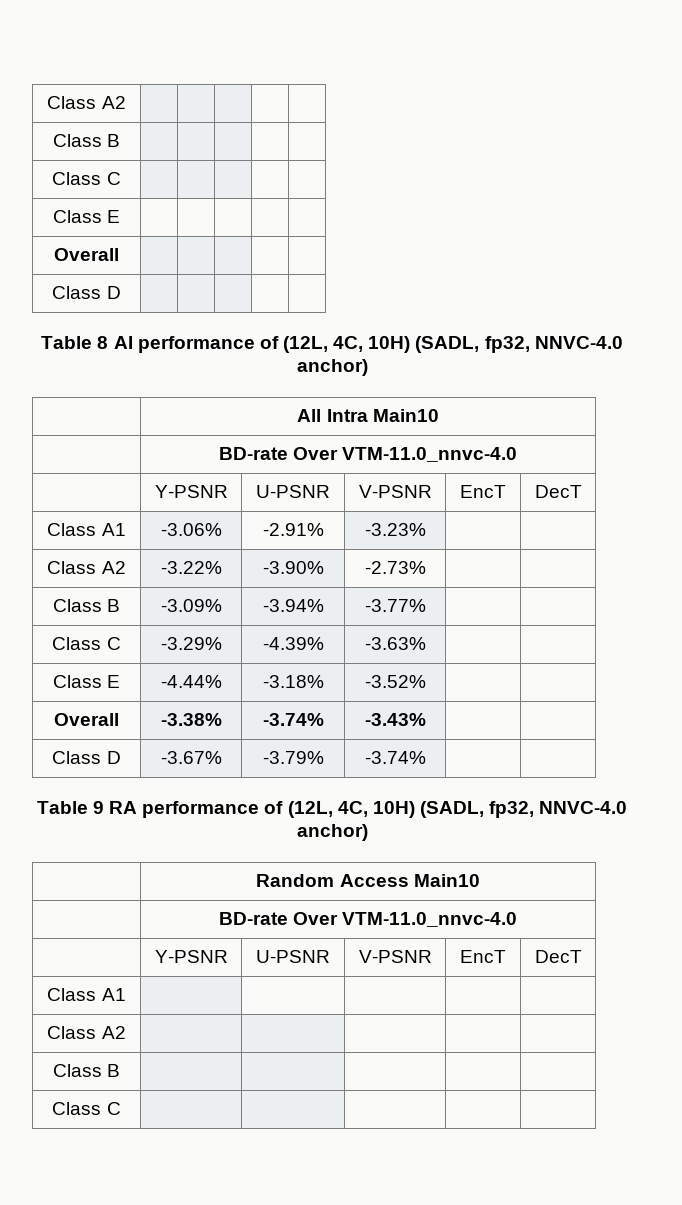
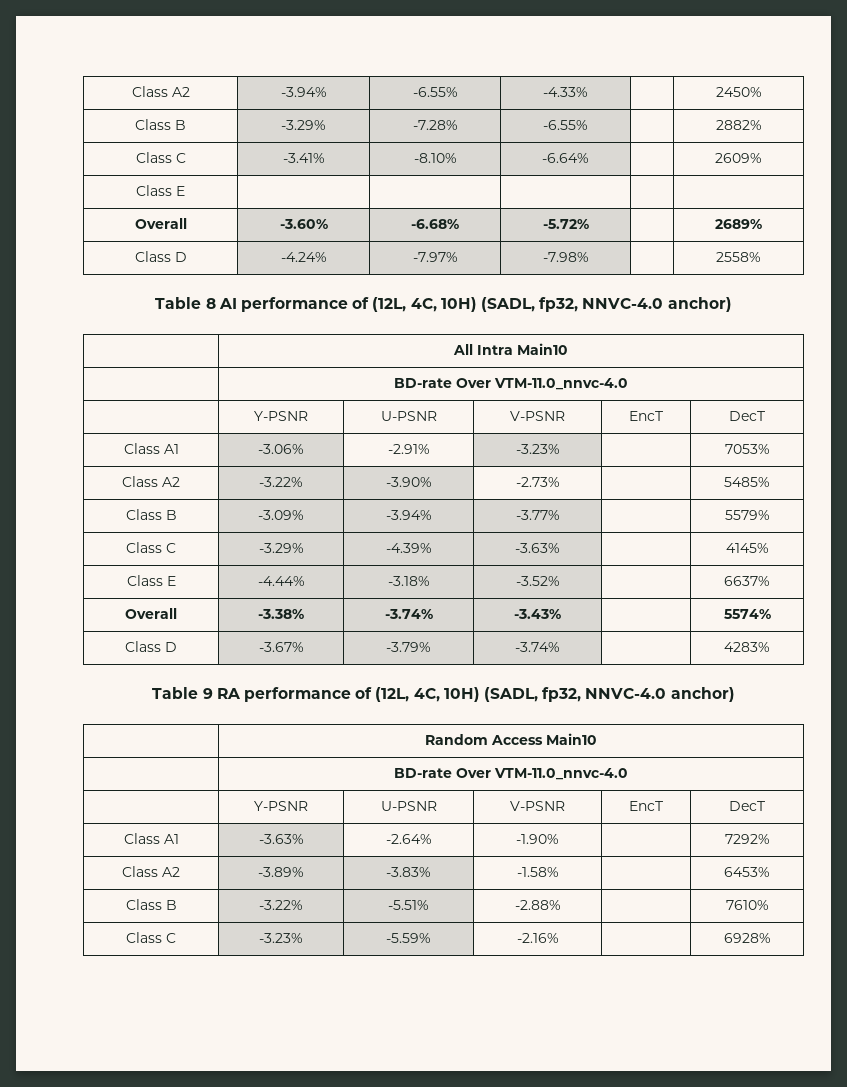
[47,96,126,109] [52,134,121,147] [52,172,121,185] [52,210,121,223] [54,248,119,261] [52,286,121,299] Class A2 | | | | | // Class B | | | | | // Class C | | | | | // Class E | | | | | // Overall | | | | | // Class D | | | | | -> [131,86,190,97] [280,87,327,97] [412,87,458,97] [543,87,588,97] [715,87,762,97] [135,119,186,130] [281,120,326,130] [412,120,458,130] [543,120,588,130] [715,120,762,130] [135,152,186,163] [282,153,325,163] [413,153,457,163] [542,153,589,163] [715,153,762,163] [136,185,185,196] [134,218,187,229] [279,219,328,229] [411,219,459,229] [542,219,589,229] [715,219,762,229] [134,251,187,262] [280,252,327,262] [412,252,458,262] [542,252,589,262] [716,252,761,262] Class A2 | -3.94% | -6.55% | -4.33% | | 2450% // Class B | -3.29% | -7.28% | -6.55% | | 2882% // Class C | -3.41% | -8.10% | -6.64% | | 2609% // Class E | | | | | // Overall | -3.60% | -6.68% | -5.72% | | 2689% // Class D | -4.24% | -7.97% | -7.98% | | 2558%
(426, 529) none -> [724,444,770,454] 7053%
(426, 567) none -> [724,477,770,487] 5485%
(426, 605) none -> [724,510,770,520] 5579%
(426, 643) none -> [725,543,769,553] 4145%
(426, 681) none -> [724,576,770,586] 6637%
(426, 719) none -> [723,609,771,619] 5574%
(426, 757) none -> [724,642,770,652] 4283%
[47,1026,126,1039] [52,1064,121,1077] [52,1102,121,1115] | | | | // Class A2 | | | | | // Class B | | | | | // Class C | | | | | -> [258,834,304,844] [385,834,432,844] [516,834,559,844] [724,834,770,844] [122,866,180,877] [258,867,304,877] [386,867,431,877] [516,867,559,877] [724,867,770,877] [125,899,177,910] [259,900,303,910] [388,900,429,910] [514,900,561,910] [725,900,769,910] [126,932,176,943] [259,933,303,943] [386,933,431,943] [516,933,559,943] [723,933,771,943] -3.63% | -2.64% | -1.90% | | 7292% // Class A2 | -3.89% | -3.83% | -1.58% | | 6453% // Class B | -3.22% | -5.51% | -2.88% | | 7610% // Class C | -3.23% | -5.59% | -2.16% | | 6928%

